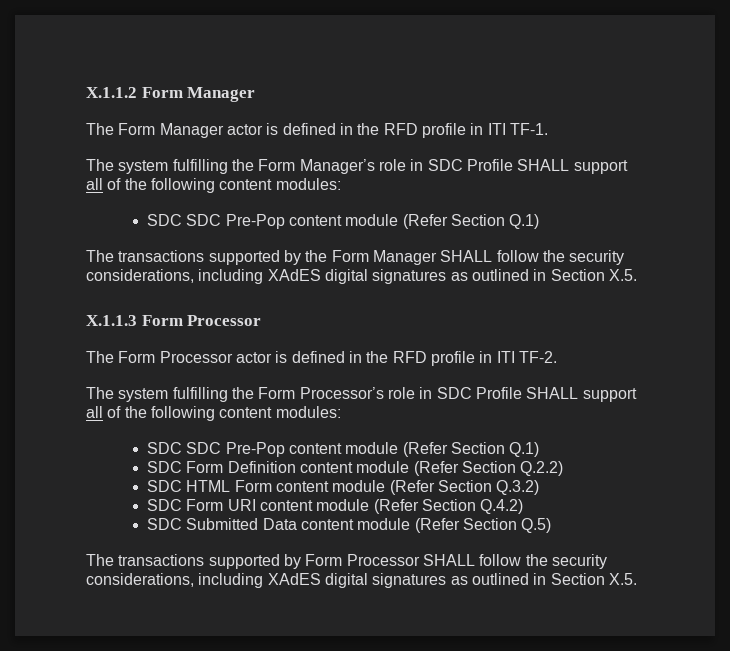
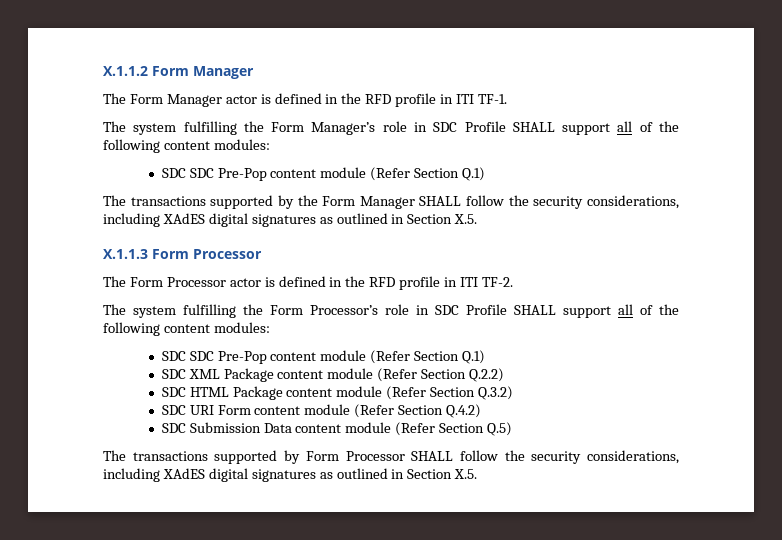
[186,461,296,473] Form Definition -> [188,368,274,382] XML Package
[234,480,272,492] Form -> [232,386,283,400] Package
[186,499,256,511] Form URI -> [189,405,251,415] URI Form
[186,518,259,530] Submitted -> [189,422,261,433] Submission

